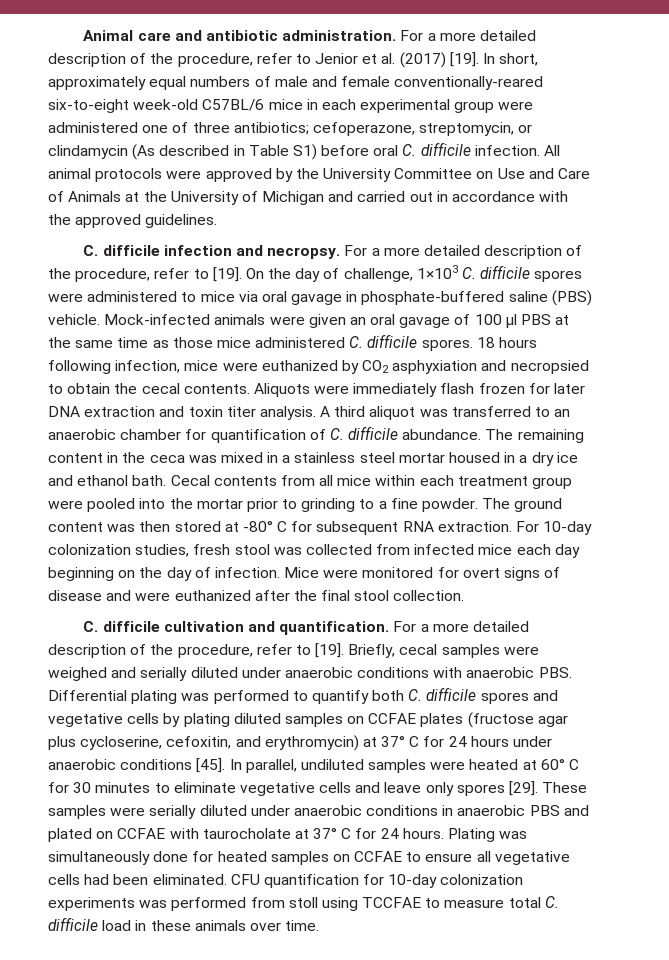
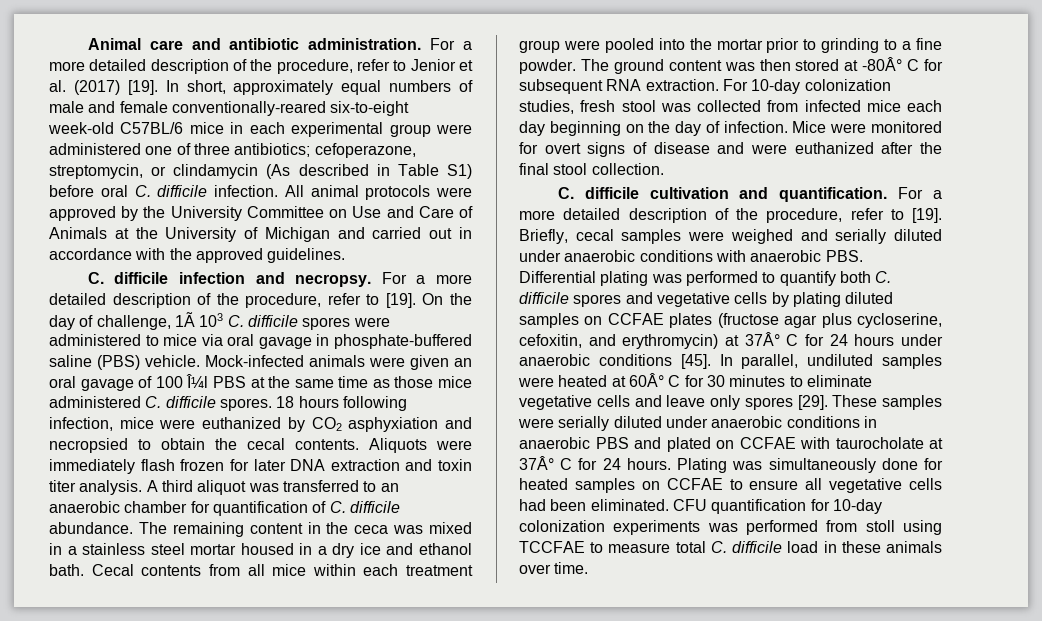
[416,265,458,279] 1×103 -> [174,312,224,327] 1Ã 103
[505,314,517,328] μl -> [186,374,209,388] Î¼l
[242,521,273,532] -80° -> [862,57,903,71] -80Â°
[381,736,406,747] 37° -> [744,332,780,346] 37Â°
[540,759,565,770] 60° -> [628,373,664,387] 60Â°
[313,828,338,839] 37° -> [519,456,554,470] 37Â°

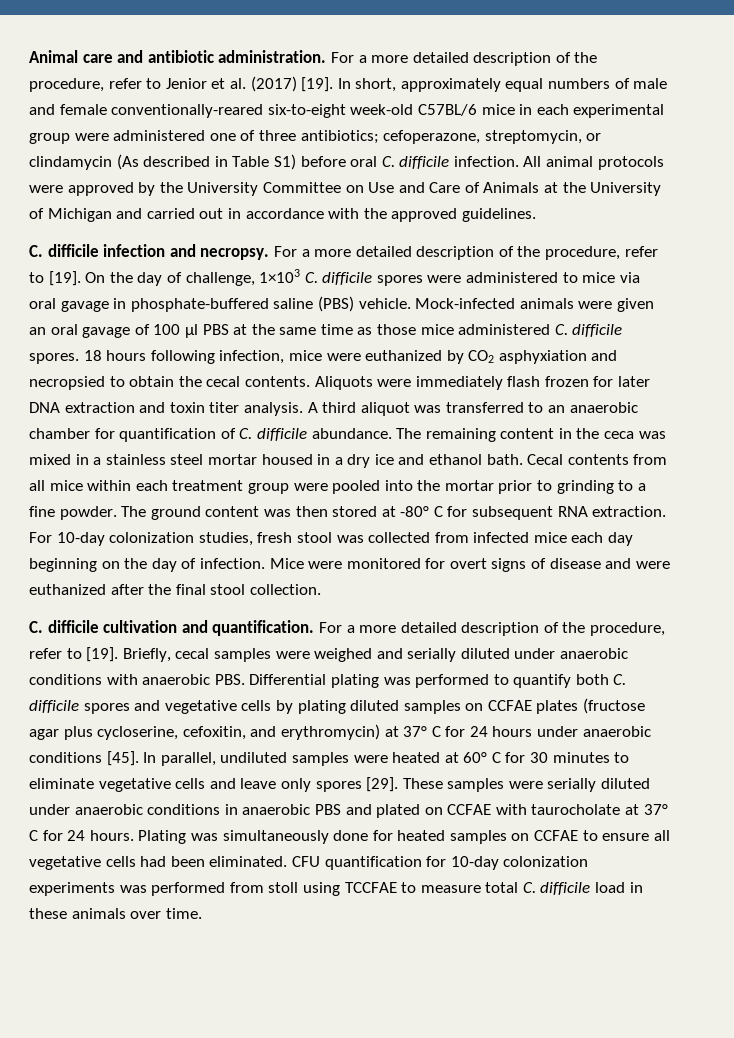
[174,312,224,327] 1Ã 103 -> [259,269,301,283] 1×103
[186,374,209,388] Î¼l -> [184,324,198,338] μl
[862,57,903,71] -80Â° -> [400,506,430,517] -80°
[744,332,780,346] 37Â° -> [403,726,428,737] 37°
[628,373,664,387] 60Â° -> [463,752,488,763] 60°
[519,456,554,470] 37Â° -> [643,804,668,815] 37°

